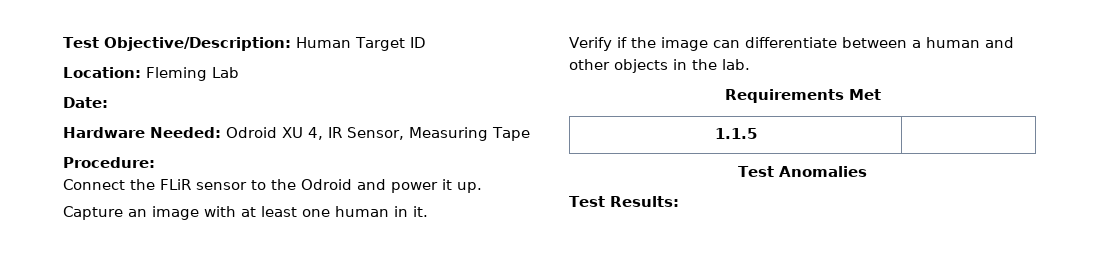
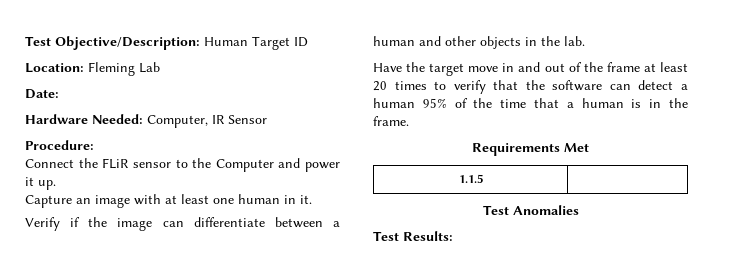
[226,127,530,141] Odroid XU 4, IR Sensor, Measuring Tape -> [147,115,267,128] Computer, IR Sensor
[301,179,352,190] Odroid -> [215,159,274,172] Computer
(750, 64) none -> [373,62,688,76] [373,80,688,94] [373,98,688,108] [373,116,409,126] // Have the target move in and out of the frame at least 20 times to verify that the software can detect a human 95% of the time that a human is in the frame.

